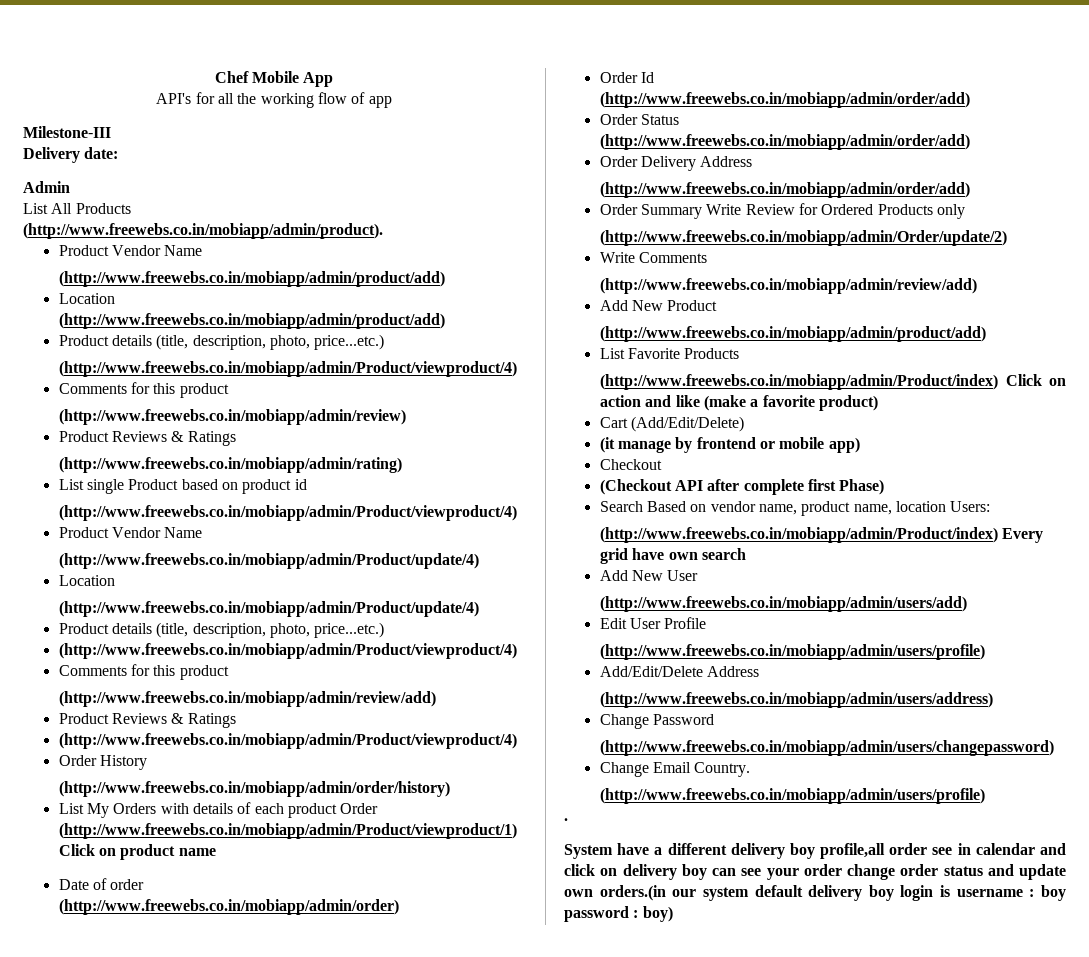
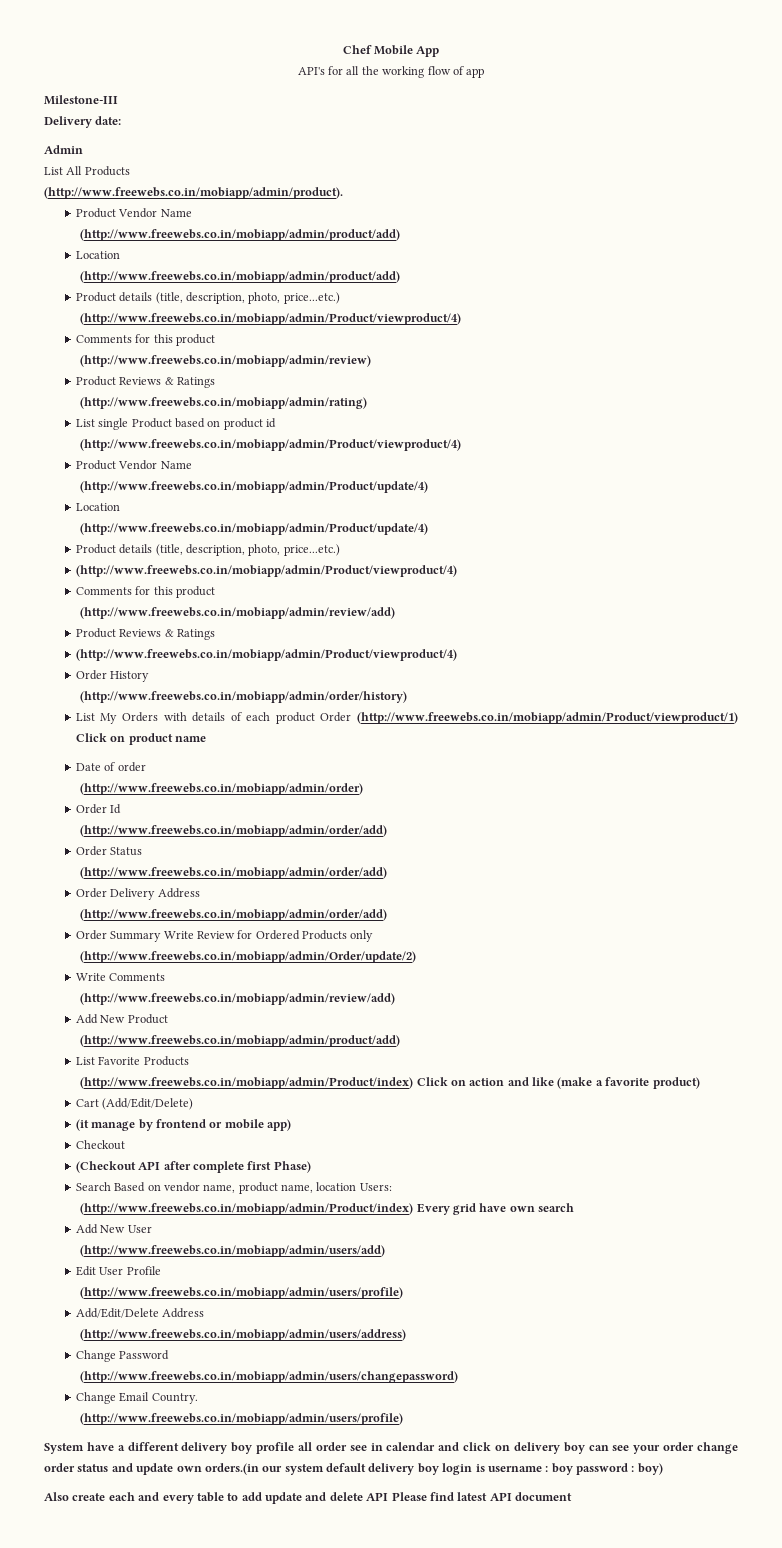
[564,818,568,821] // . -> (404, 1419) none
[820,843,886,859] profile,all -> [256,1442,312,1454] profile all
(673, 914) none -> [44,1492,572,1504] // Also create each and every table to add update and delete API Please find latest API document

